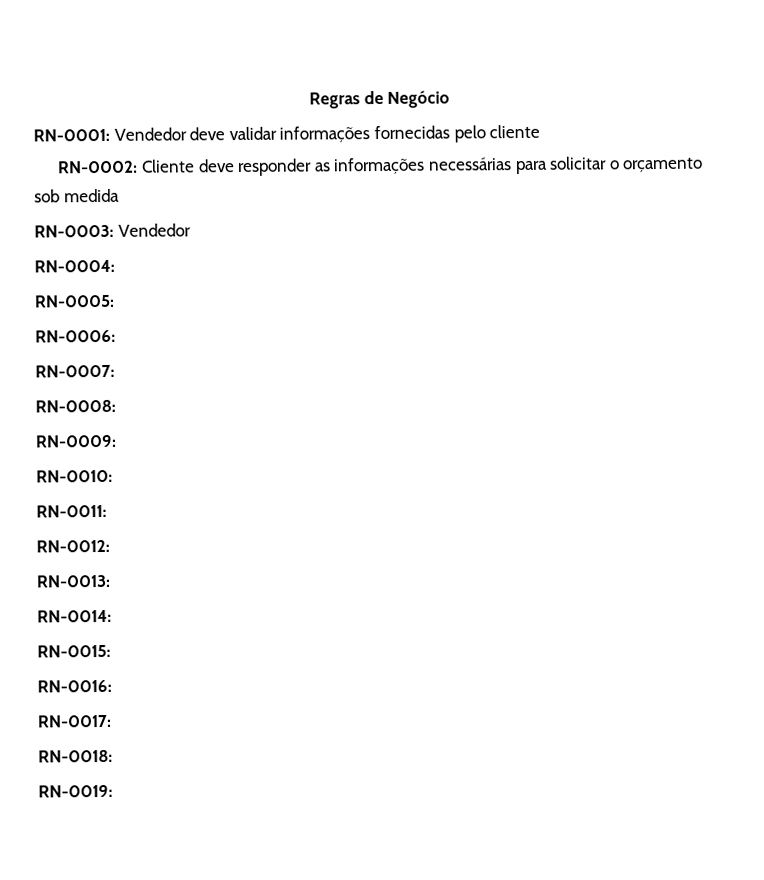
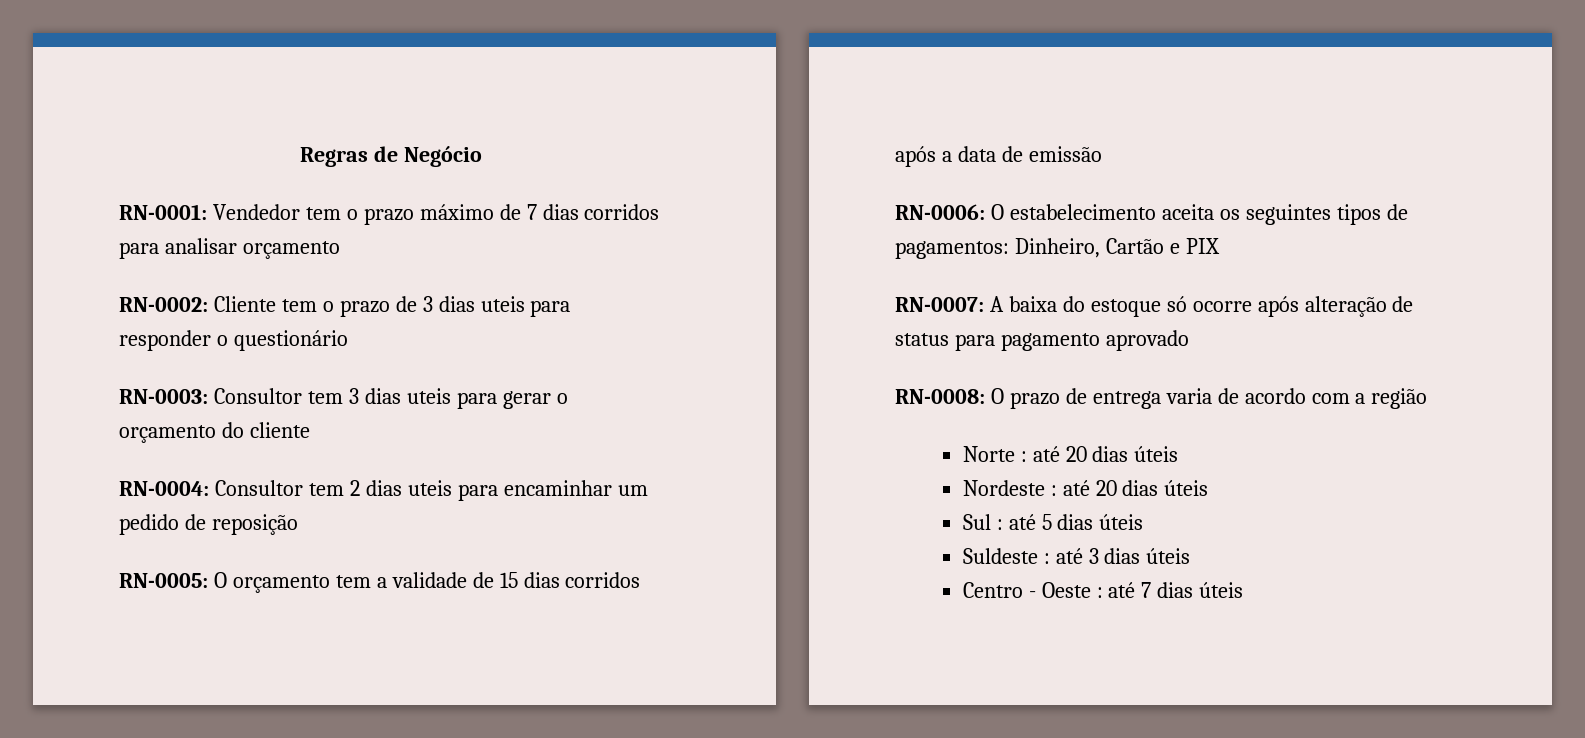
[189,124,541,143] [57,156,704,177] [34,188,120,203] [34,223,191,238] [34,259,115,273] [34,294,115,308] [35,329,116,343] [35,364,115,378] [35,399,116,413] [35,434,117,448] [36,469,113,483] [36,504,107,518] [36,539,110,553] [36,574,111,588] [37,609,112,623] [37,644,111,658] [37,679,112,693] [37,714,112,728] [38,749,113,763] [38,784,113,798] deve validar informações fornecidas pelo cliente // RN-0002: Cliente deve responder as informações necessárias para solicitar o orçamento sob medida // RN-0003: Vendedor // RN-0004: // RN-0005: // RN-0006: // RN-0007: // RN-0008: // RN-0009: // RN-0010: // RN-0011: // RN-0012: // RN-0013: // RN-0014: // RN-0015: // RN-0016: // RN-0017: // RN-0018: // RN-0019: -> [305,204,660,225] [119,238,340,259] [119,296,571,317] [119,330,348,351] [119,388,568,409] [119,422,310,443] [119,480,648,501] [119,514,298,535] [119,572,641,593] [895,146,1102,167] [895,204,1408,225] [895,238,1220,259] [895,296,1414,317] [895,330,1189,351] [895,388,1428,409] [962,446,1179,462] [962,480,1209,496] [962,514,1144,530] [962,548,1191,564] [962,582,1244,598] tem o prazo máximo de 7 dias corridos para analisar orçamento // RN-0002: Cliente tem o prazo de 3 dias uteis para responder o questionário // RN-0003: Consultor tem 3 dias uteis para gerar o orçamento do cliente // RN-0004: Consultor tem 2 dias uteis para encaminhar um pedido de reposição // RN-0005: O orçamento tem a validade de 15 dias corridos após a data de emissão // RN-0006: O estabelecimento aceita os seguintes tipos de pagamentos: Dinheiro, Cartão e PIX // RN-0007: A baixa do estoque só ocorre após alteração de status para pagamento aprovado // RN-0008: O prazo de entrega varia de acordo com a região // Norte : até 20 dias úteis // Nordeste : até 20 dias úteis // Sul : até 5 dias úteis // Suldeste : até 3 dias úteis // Centro - Oeste : até 7 dias úteis

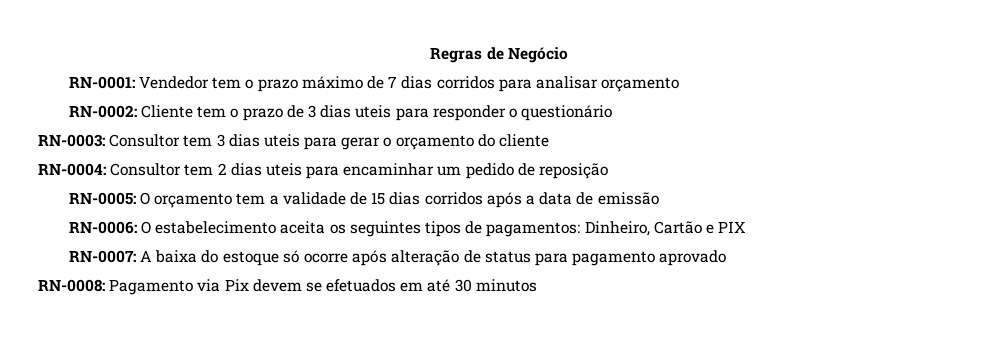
[990,388,1428,409] [962,446,1179,462] [962,480,1209,496] [962,514,1144,530] [962,548,1191,564] [962,582,1244,598] O prazo de entrega varia de acordo com a região // Norte : até 20 dias úteis // Nordeste : até 20 dias úteis // Sul : até 5 dias úteis // Suldeste : até 3 dias úteis // Centro - Oeste : até 7 dias úteis -> [109,279,537,295] Pagamento via Pix devem se efetuados em até 30 minutos

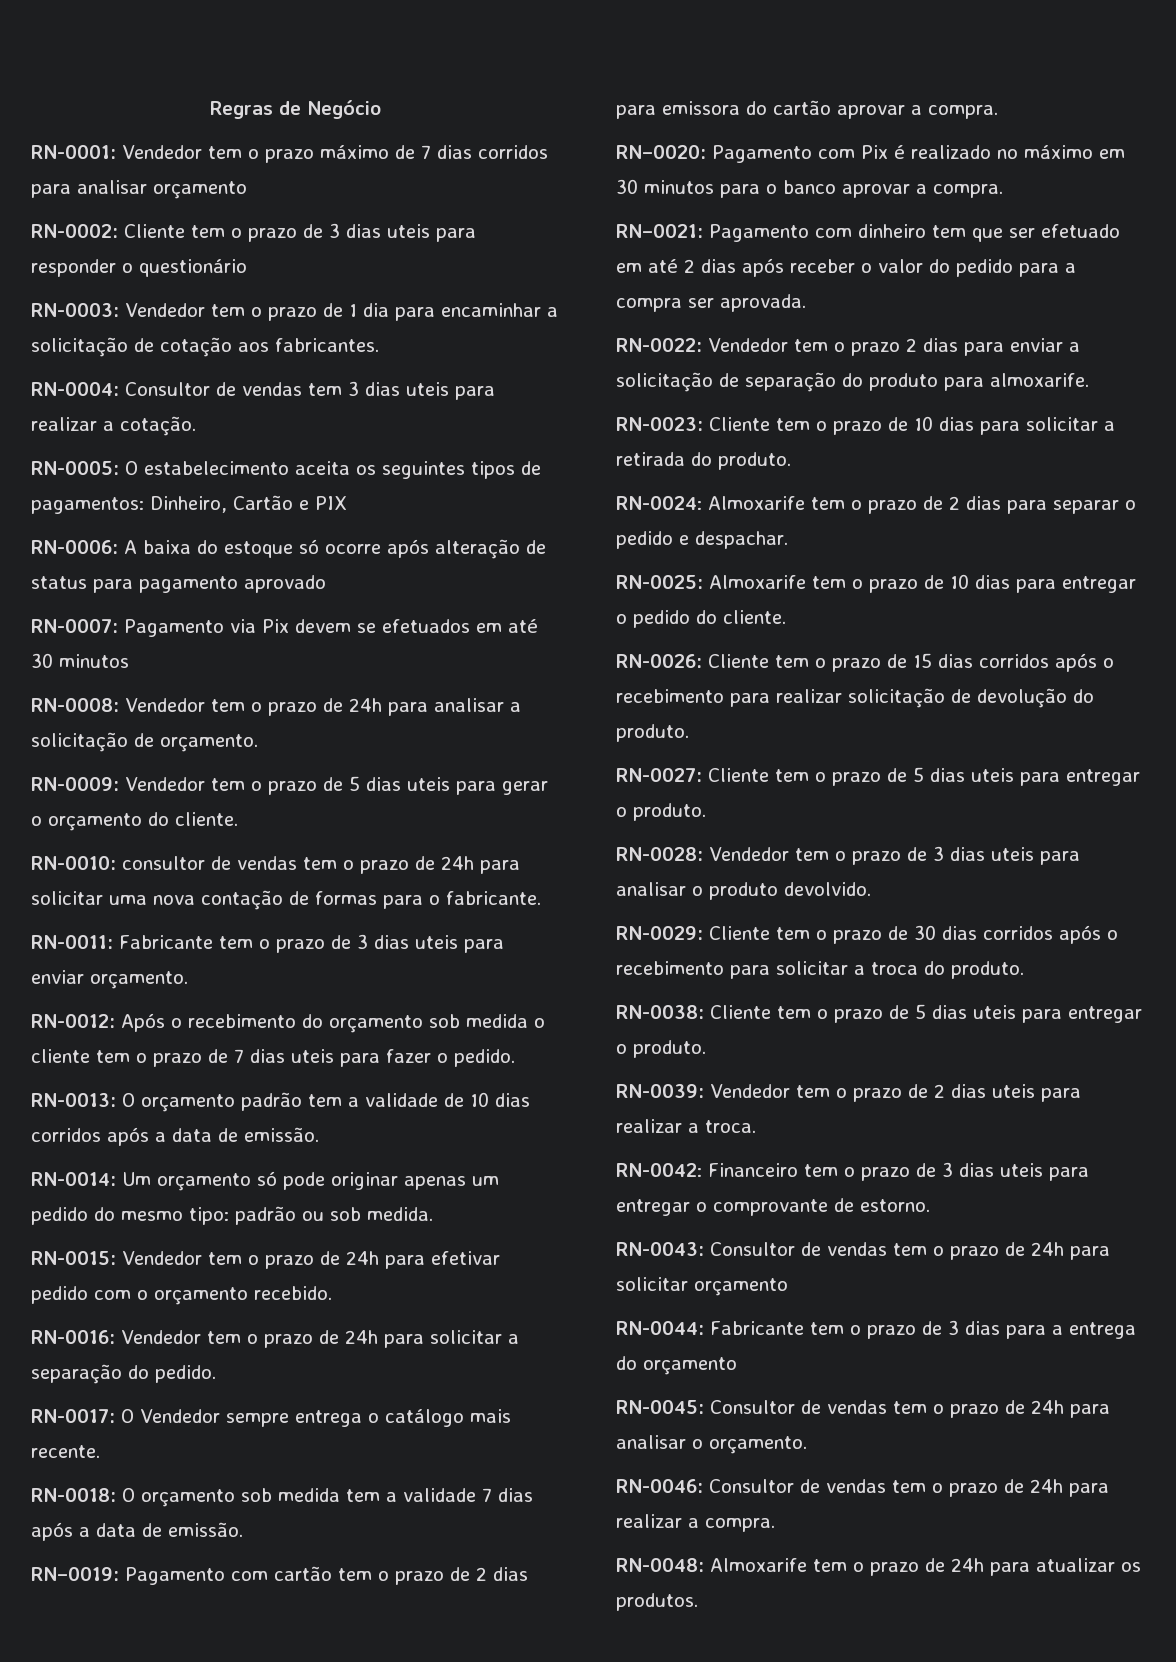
[109,134,181,147] Consultor -> [125,303,558,321] [31,337,379,357] [31,382,302,396] Vendedor tem o prazo de 1 dia para encaminhar a solicitação de cotação aos fabricantes. // RN-0004: Consultor de vendas
[341,134,550,150] [38,163,609,179] [68,192,659,208] [68,221,137,234] gerar o orçamento do cliente // RN-0004: Consultor tem 2 dias uteis para encaminhar um pedido de reposição // RN-0005: O orçamento tem a validade de 15 dias corridos após a data de emissão // RN-0006: -> [31,416,196,436] [31,461,119,475] realizar a cotação. // RN-0005:
[68,250,136,263] RN-0007: -> [31,540,118,554] RN-0006:
[38,279,105,292] RN-0008: -> [31,619,118,633] RN-0007:
(537, 285) none -> [31,698,521,716] [31,732,258,752] [31,776,548,795] [31,812,238,831] [31,856,520,874] [31,890,541,910] [31,934,504,953] [31,970,188,989] [31,1013,545,1033] [31,1049,515,1067] [31,1092,530,1112] [31,1127,319,1146] [31,1171,499,1191] [31,1206,433,1225] [31,1251,500,1269] [31,1286,332,1305] [31,1330,519,1348] [31,1364,216,1384] [31,1409,511,1427] [31,1445,100,1458] [31,1488,533,1507] [31,1522,243,1541] [31,1566,528,1585] [616,100,998,119] [616,145,1125,163] [616,179,1003,198] [616,224,1120,242] [616,258,1076,277] [616,294,806,312] [616,338,1080,356] [616,372,1089,392] [616,416,1115,435] [616,452,791,470] [616,496,1136,514] [616,531,788,549] [616,574,1136,593] [616,610,786,628] [616,653,1114,672] [616,688,1094,708] [616,724,689,742] [616,767,1140,786] [616,803,706,821] [616,846,1080,865] [616,882,871,900] [616,925,1118,944] [616,961,1024,979] [616,1004,1142,1023] [616,1040,706,1058] [616,1084,1081,1102] [616,1119,756,1133] [616,1162,1089,1181] [616,1198,930,1216] [616,1242,1110,1260] [616,1277,788,1296] [616,1320,1136,1339] [616,1356,737,1375] [616,1400,1110,1418] [616,1435,807,1454] [616,1479,1109,1497] [616,1514,775,1532] [616,1558,1141,1576] [616,1593,698,1611] // RN-0008: Vendedor tem o prazo de 24h para analisar a solicitação de orçamento. // RN-0009: Vendedor tem o prazo de 5 dias uteis para gerar o orçamento do cliente. // RN-0010: consultor de vendas tem o prazo de 24h para solicitar uma nova contação de formas para o fabricante. // RN-0011: Fabricante tem o prazo de 3 dias uteis para enviar orçamento. // RN-0012: Após o recebimento do orçamento sob medida o cliente tem o prazo de 7 dias uteis para fazer o pedido. // RN-0013: O orçamento padrão tem a validade de 10 dias corridos após a data de emissão. // RN-0014: Um orçamento só pode originar apenas um pedido do mesmo tipo: padrão ou sob medida. // RN-0015: Vendedor tem o prazo de 24h para efetivar pedido com o orçamento recebido. // RN-0016: Vendedor tem o prazo de 24h para solicitar a separação do pedido. // RN-0017: O Vendedor sempre entrega o catálogo mais recente. // RN-0018: O orçamento sob medida tem a validade 7 dias após a data de emissão. // RN–0019: Pagamento com cartão tem o prazo de 2 dias para emissora do cartão aprovar a compra. // RN–0020: Pagamento com Pix é realizado no máximo em 30 minutos para o banco aprovar a compra. // RN–0021: Pagamento com dinheiro tem que ser efetuado em até 2 dias após receber o valor do pedido para a compra ser aprovada. // RN-0022: Vendedor tem o prazo 2 dias para enviar a solicitação de separação do produto para almoxarife. // RN-0023: Cliente tem o prazo de 10 dias para solicitar a retirada do produto. // RN-0024: Almoxarife tem o prazo de 2 dias para separar o pedido e despachar. // RN-0025: Almoxarife tem o prazo de 10 dias para entregar o pedido do cliente. // RN-0026: Cliente tem o prazo de 15 dias corridos após o recebimento para realizar solicitação de devolução do produto. // RN-0027: Cliente tem o prazo de 5 dias uteis para entregar o produto. // RN-0028: Vendedor tem o prazo de 3 dias uteis para analisar o produto devolvido. // RN-0029: Cliente tem o prazo de 30 dias corridos após o recebimento para solicitar a troca do produto. // RN-0038: Cliente tem o prazo de 5 dias uteis para entregar o produto. // RN-0039: Vendedor tem o prazo de 2 dias uteis para realizar a troca. // RN-0042: Financeiro tem o prazo de 3 dias uteis para entregar o comprovante de estorno. // RN-0043: Consultor de vendas tem o prazo de 24h para solicitar orçamento // RN-0044: Fabricante tem o prazo de 3 dias para a entrega do orçamento // RN-0045: Consultor de vendas tem o prazo de 24h para analisar o orçamento. // RN-0046: Consultor de vendas tem o prazo de 24h para realizar a compra. // RN-0048: Almoxarife tem o prazo de 24h para atualizar os produtos.

